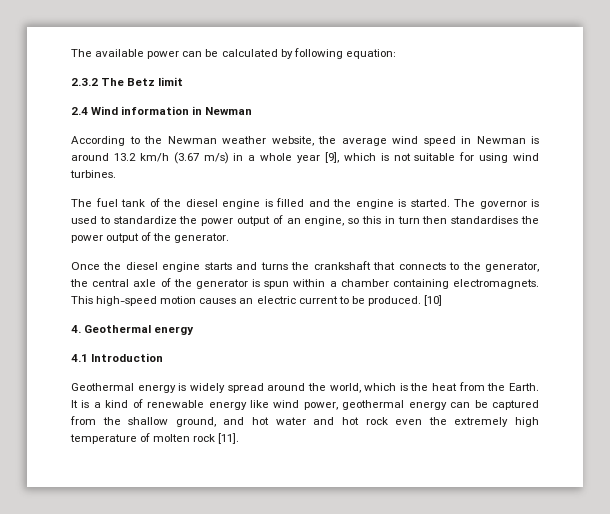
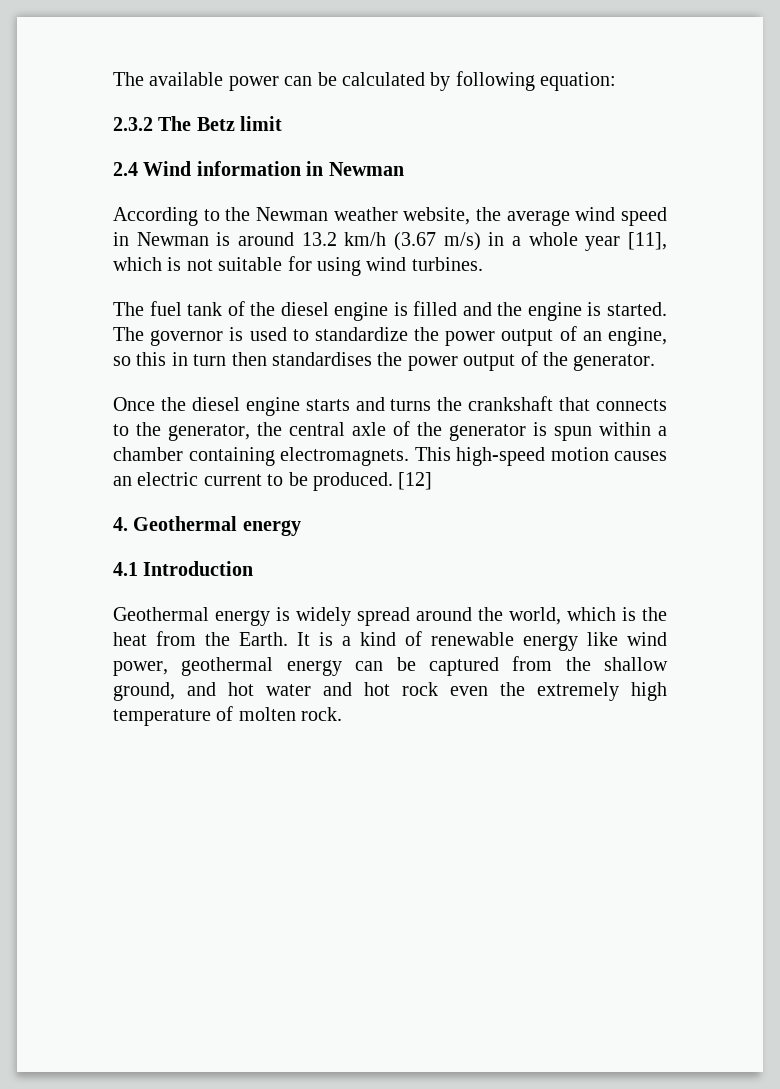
[324,152,339,163] [9], -> [628,232,668,250] [11],
[424,295,443,306] [10] -> [398,472,433,490] [12]
[193,433,240,444] rock [11]. -> [301,707,343,721] rock.

